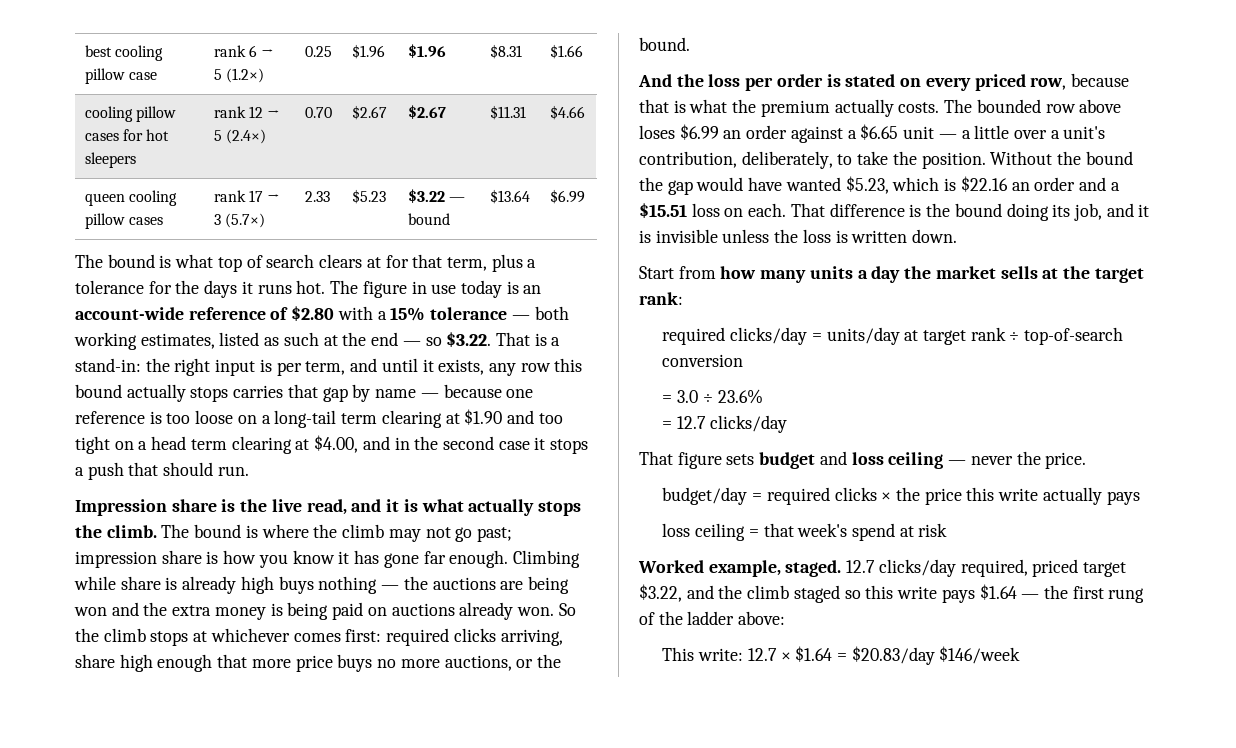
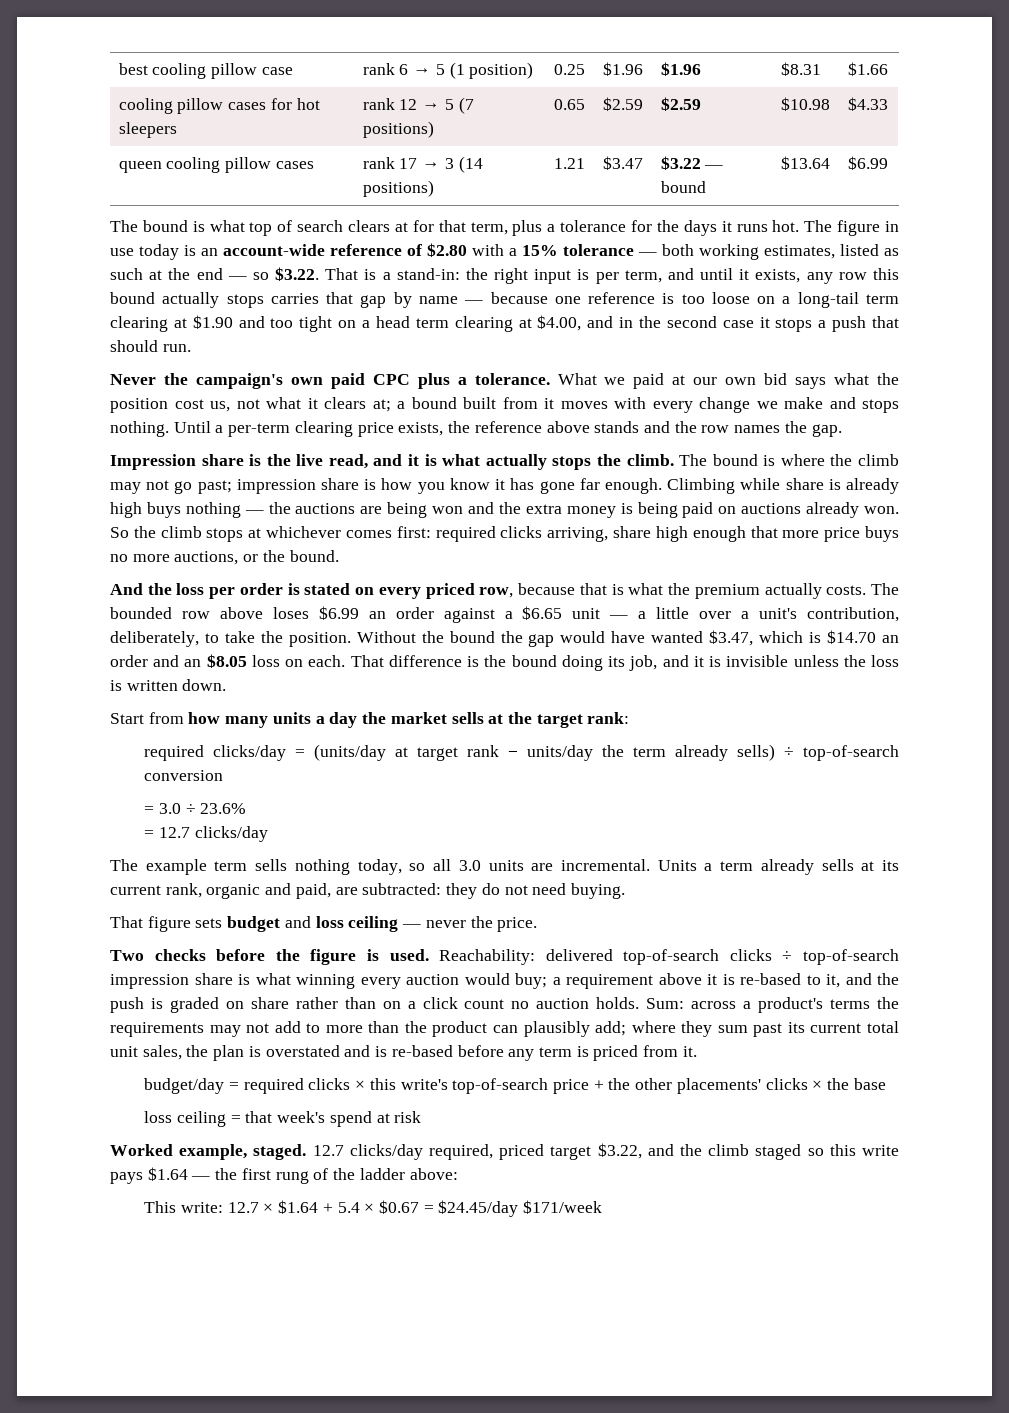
[225,68,264,83] (1.2×) -> [449,62,534,79] (1 position)
[225,129,266,144] [304,107,332,118] [351,105,387,120] [407,105,446,119] [489,105,526,120] [549,105,585,120] (2.4×) | 0.70 | $2.67 | $2.67 | $11.31 | $4.66 -> [458,97,474,114] [362,121,434,138] [553,99,585,110] [602,97,643,111] [660,97,701,111] [780,97,830,111] [847,97,888,111] (7 positions) | 0.65 | $2.59 | $2.59 | $10.98 | $4.33
[224,213,265,228] [304,191,330,202] [351,189,386,204] (5.7×) | 2.33 | $5.23 -> [458,156,483,173] [362,180,434,197] [553,158,585,169] [602,156,643,170] (14 positions) | 1.21 | $3.47
(249, 471) none -> [110,373,900,389] [110,397,899,413] [110,421,842,437] // Never the campaign's own paid CPC plus a tolerance. What we paid at our own bid says what the position cost us, not what it clears at; a bound built from it moves with every change we make and stops nothing. Until a per-term clearing price exists, the reference above stands and the row names the gap.
[845,176,889,194] $5.23, -> [709,630,754,646] $3.47,
[960,176,1008,192] $22.16 -> [827,630,877,644] $14.70
[1110,182,1120,191] [639,203,687,218] a $15.51 -> [184,654,247,668] an $8.05
[826,327,900,345] units/day -> [314,744,387,761] (units/day
(1006, 334) none -> [508,744,776,761] − units/day the term already sells)
(787, 424) none -> [110,859,899,875] [110,883,625,899] // The example term sells nothing today, so all 3.0 units are incremental. Units a term already sells at its current rank, organic and paid, are subtracted: they do not need buying.
(1087, 460) none -> [110,949,900,965] [110,973,899,989] [110,997,899,1013] [110,1021,899,1037] [110,1045,697,1061] // Two checks before the figure is used. Reachability: delivered top-of-search clicks ÷ top-of-search impression share is what winning every auction would buy; a requirement above it is re-based to it, and the push is graded on share rather than on a click count no auction holds. Sum: across a product's terms the requirements may not add to more than the product can plausibly add; where they sum past its current total unit sales, the plan is overstated and is re-based before any term is priced from it.
[896,487,1140,505] the price this write actually pays -> [369,1078,886,1094] this write's top-of-search price + the other placements' clicks × the base
[837,646,1021,665] = $20.83/day $146/week -> [322,1200,603,1217] + 5.4 × $0.67 = $24.45/day $171/week

